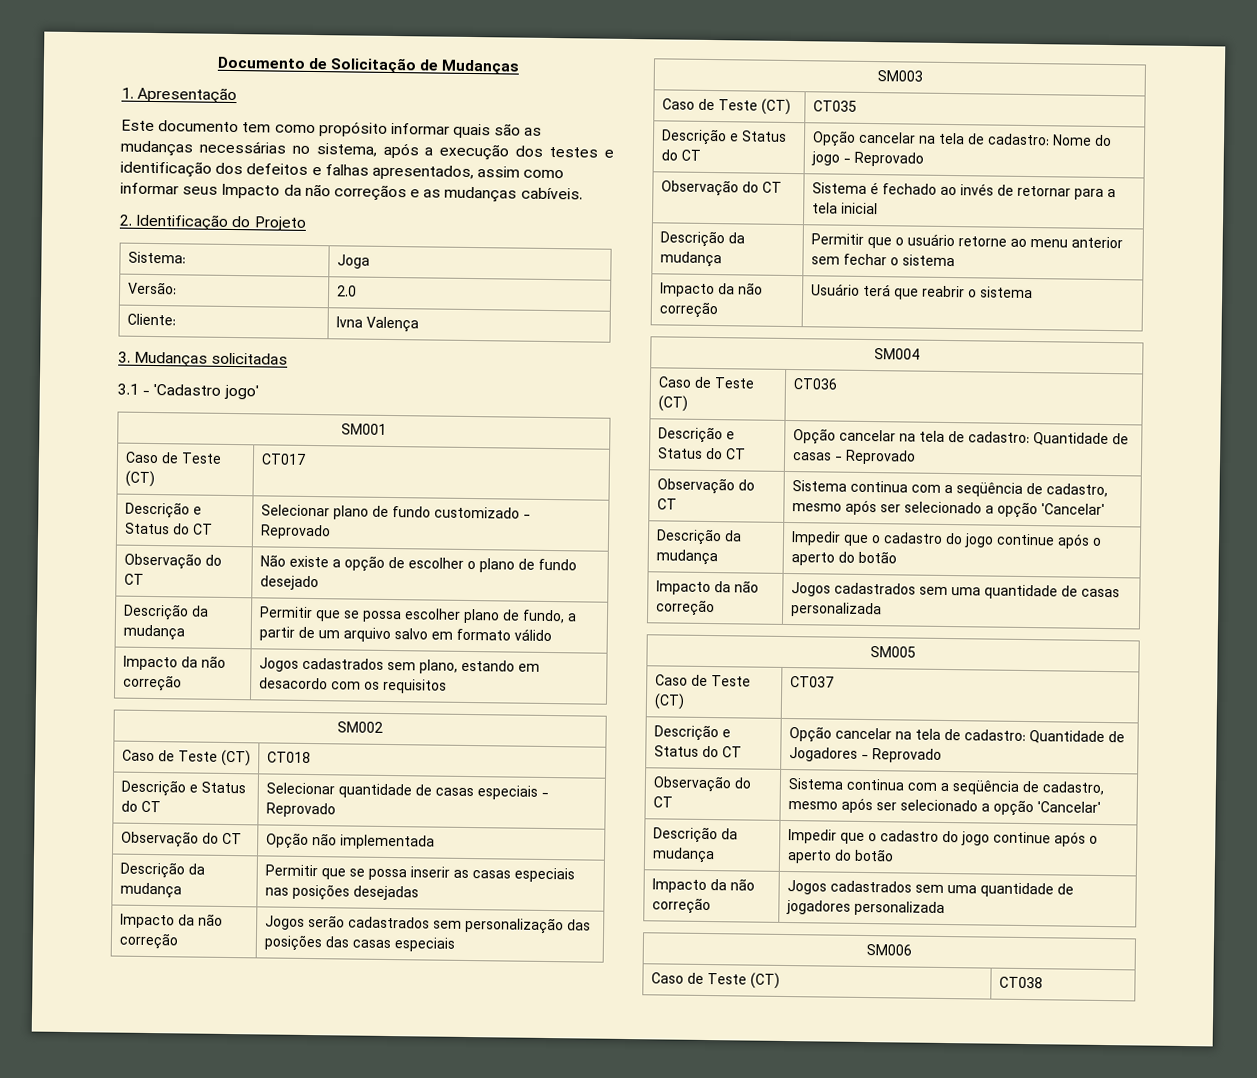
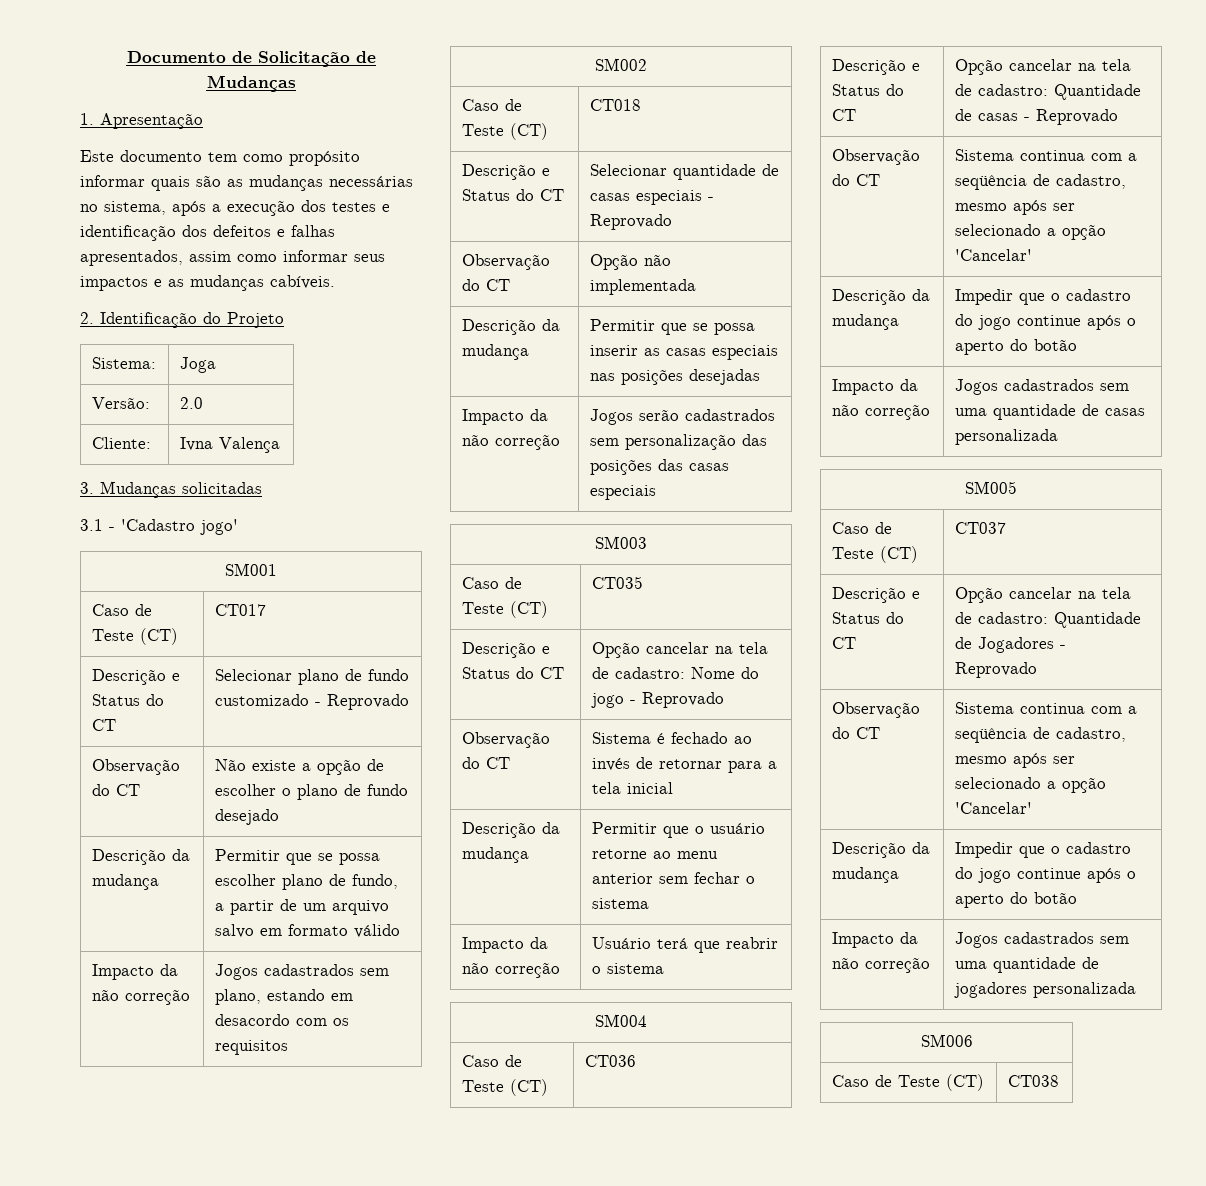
[221,183,407,202] Impacto da não correçãos -> [80,276,148,291] impactos

